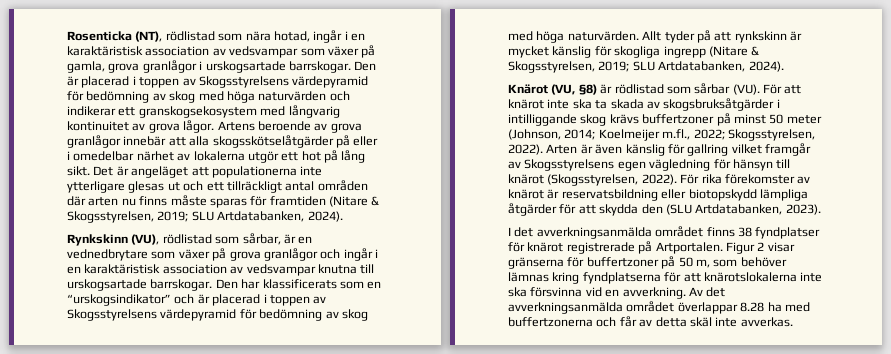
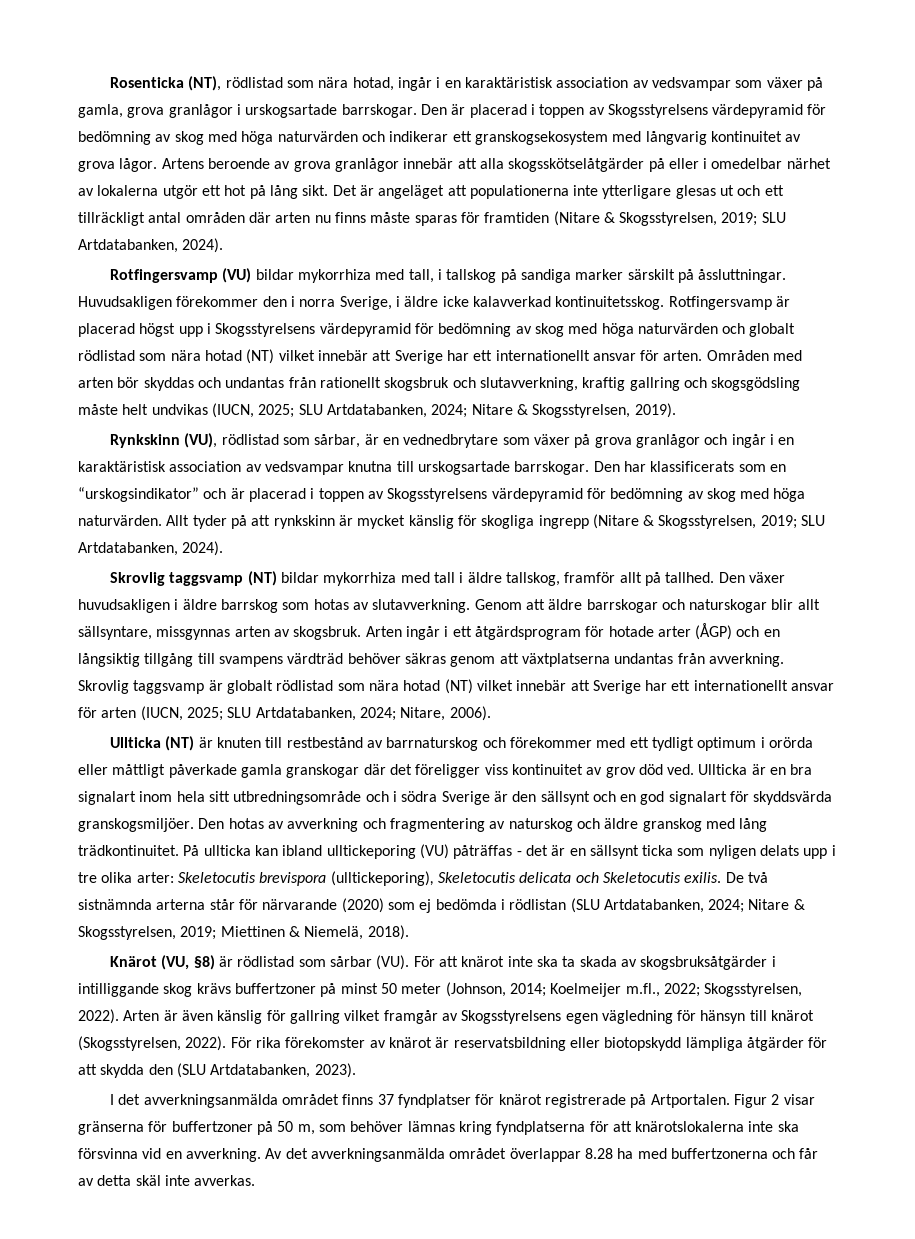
(343, 216) none -> [110,268,787,283] [78,296,790,310] [78,323,796,337] [78,349,803,364] [78,377,801,391] [78,403,676,418] // Rotfingersvamp (VU) bildar mykorrhiza med tall, i tallskog på sandiga marker särskilt på åssluttningar. Huvudsakligen förekommer den i norra Sverige, i äldre icke kalavverkad kontinuitetsskog. Rotfingersvamp är placerad högst upp i Skogsstyrelsens värdepyramid för bedömning av skog med höga naturvärden och globalt rödlistad som nära hotad (NT) vilket innebär att Sverige har ett internationellt ansvar för arten. Områden med arten bör skyddas och undantas från rationellt skogsbruk och slutavverkning, kraftig gallring och skogsgödsling måste helt undvikas (IUCN, 2025; SLU Artdatabanken, 2024; Nitare & Skogsstyrelsen, 2019).
(784, 66) none -> [110,571,785,586] [78,599,820,613] [78,623,780,640] [78,653,784,667] [78,679,835,694] [78,706,491,721] [110,736,813,751] [78,764,813,778] [78,791,833,805] [78,818,768,832] [78,844,836,859] [78,871,768,886] [78,898,805,913] [78,925,409,940] // Skrovlig taggsvamp (NT) bildar mykorrhiza med tall i äldre tallskog, framför allt på tallhed. Den växer huvudsakligen i äldre barrskog som hotas av slutavverkning. Genom att äldre barrskogar och naturskogar blir allt sällsyntare, missgynnas arten av skogsbruk. Arten ingår i ett åtgärdsprogram för hotade arter (ÅGP) och en långsiktig tillgång till svampens värdträd behöver säkras genom att växtplatserna undantas från avverkning. Skrovlig taggsvamp är globalt rödlistad som nära hotad (NT) vilket innebär att Sverige har ett internationellt ansvar för arten (IUCN, 2025; SLU Artdatabanken, 2024; Nitare, 2006). // Ullticka (NT) är knuten till restbestånd av barrnaturskog och förekommer med ett tydligt optimum i orörda eller måttligt påverkade gamla granskogar där det föreligger viss kontinuitet av grov död ved. Ullticka är en bra signalart inom hela sitt utbredningsområde och i södra Sverige är den sällsynt och en god signalart för skyddsvärda granskogsmiljöer. Den hotas av avverkning och fragmentering av naturskog och äldre granskog med lång trädkontinuitet. På ullticka kan ibland ulltickeporing (VU) påträffas - det är en sällsynt ticka som nyligen delats upp i tre olika arter: Skeletocutis brevispora (ulltickeporing), Skeletocutis delicata och Skeletocutis exilis. De två sistnämnda arterna står för närvarande (2020) som ej bedömda i rödlistan (SLU Artdatabanken, 2024; Nitare & Skogsstyrelsen, 2019; Miettinen & Niemelä, 2018).
[737,227,752,237] 38 -> [377,1094,394,1105] 37

